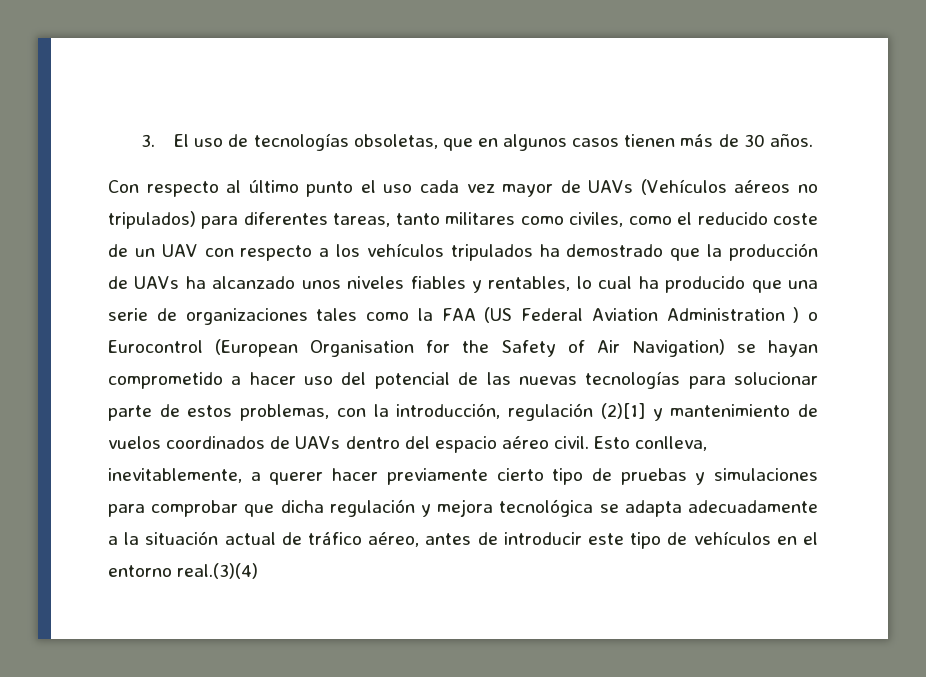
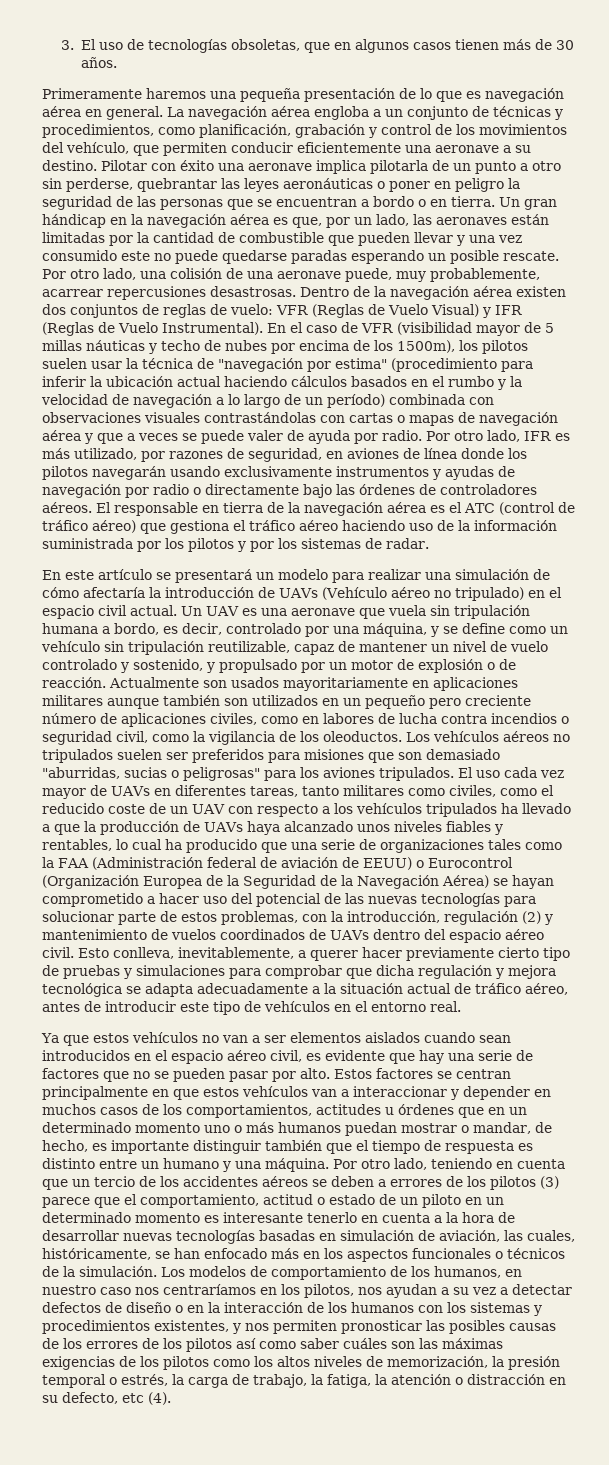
[108,180,376,197] Con respecto al último punto el -> [42,88,564,102] [42,106,563,120] [42,124,567,138] [42,142,531,156] [42,160,561,174] [42,178,520,192] [42,196,557,210] [42,214,549,228] [42,232,522,246] [42,250,559,264] [42,268,540,282] [42,286,566,300] [42,304,522,318] [42,322,554,336] [42,340,528,354] [42,358,533,372] [42,376,522,390] [41,394,494,408] [42,412,558,426] [42,430,570,444] [42,448,527,462] [42,466,515,480] [42,484,537,498] [42,502,575,516] [42,520,557,534] [42,538,429,552] [42,569,550,583] [42,587,562,601] [42,605,530,619] [42,623,568,637] [41,641,548,655] [42,659,516,673] [42,677,518,691] [42,695,531,709] [42,713,569,727] [42,731,570,745] [42,749,500,763] [42,767,473,781] Primeramente haremos una pequeña presentación de lo que es navegación aérea en general. La navegación aérea engloba a un conjunto de técnicas y procedimientos, como planificación, grabación y control de los movimientos del vehículo, que permiten conducir eficientemente una aeronave a su destino. Pilotar con éxito una aeronave implica pilotarla de un punto a otro sin perderse, quebrantar las leyes aeronáuticas o poner en peligro la seguridad de las personas que se encuentran a bordo o en tierra. Un gran hándicap en la navegación aérea es que, por un lado, las aeronaves están limitadas por la cantidad de combustible que pueden llevar y una vez consumido este no puede quedarse paradas esperando un posible rescate. Por otro lado, una colisión de una aeronave puede, muy probablemente, acarrear repercusiones desastrosas. Dentro de la navegación aérea existen dos conjuntos de reglas de vuelo: VFR (Reglas de Vuelo Visual) y IFR (Reglas de Vuelo Instrumental). En el caso de VFR (visibilidad mayor de 5 millas náuticas y techo de nubes por encima de los 1500m), los pilotos suelen usar la técnica de "navegación por estima" (procedimiento para inferir la ubicación actual haciendo cálculos basados en el rumbo y la velocidad de navegación a lo largo de un período) combinada con observaciones visuales contrastándolas con cartas o mapas de navegación aérea y que a veces se puede valer de ayuda por radio. Por otro lado, IFR es más utilizado, por razones de seguridad, en aviones de línea donde los pilotos navegarán usando exclusivamente instrumentos y ayudas de navegación por radio o directamente bajo las órdenes de controladores aéreos. El responsable en tierra de la navegación aérea es el ATC (control de tráfico aéreo) que gestiona el tráfico aéreo haciendo uso de la información suministrada por los pilotos y por los sistemas de radar. // En este artículo se presentará un modelo para realizar una simulación de cómo afectaría la introducción de UAVs (Vehículo aéreo no tripulado) en el espacio civil actual. Un UAV es una aeronave que vuela sin tripulación humana a bordo, es decir, controlado por una máquina, y se define como un vehículo sin tripulación reutilizable, capaz de mantener un nivel de vuelo controlado y sostenido, y propulsado por un motor de explosión o de reacción. Actualmente son usados mayoritariamente en aplicaciones militares aunque también son utilizados en un pequeño pero creciente número de aplicaciones civiles, como en labores de lucha contra incendios o seguridad civil, como la vigilancia de los oleoductos. Los vehículos aéreos no tripulados suelen ser preferidos para misiones que son demasiado "aburridas, sucias o peligrosas" para los aviones tripulados. El
[640,179,818,195] [108,211,239,229] (Vehículos aéreos no tripulados) para -> [154,788,171,796] en
[566,244,664,257] demostrado -> [522,803,571,814] [42,824,50,832] llevado a
[185,276,206,289] ha -> [247,821,280,835] haya
[484,307,819,323] [108,339,725,357] (US Federal Aviation Administration ) o Eurocontrol (European Organisation for the Safety of Air Navigation) -> [91,857,513,870] [42,875,489,889] (Administración federal de aviación de EEUU) o Eurocontrol (Organización Europea de la Seguridad de la Navegación Aérea)
[600,403,645,419] (2)[1] -> [522,911,541,924] (2)
[177,563,259,579] real.(3)(4) -> [430,1001,461,1012] [41,1032,511,1046] [42,1050,533,1064] [42,1068,511,1082] [42,1086,551,1100] [42,1104,527,1118] [42,1122,552,1136] [42,1140,533,1154] [42,1158,565,1172] [42,1176,559,1190] [42,1194,504,1208] [42,1212,515,1223] [42,1230,575,1244] [42,1248,565,1262] [42,1266,522,1280] [42,1284,572,1298] [42,1302,542,1316] [42,1320,556,1334] [42,1338,503,1352] [42,1356,560,1370] [42,1374,566,1388] [42,1392,171,1405] real. // Ya que estos vehículos no van a ser elementos aislados cuando sean introducidos en el espacio aéreo civil, es evidente que hay una serie de factores que no se pueden pasar por alto. Estos factores se centran principalmente en que estos vehículos van a interaccionar y depender en muchos casos de los comportamientos, actitudes u órdenes que en un determinado momento uno o más humanos puedan mostrar o mandar, de hecho, es importante distinguir también que el tiempo de respuesta es distinto entre un humano y una máquina. Por otro lado, teniendo en cuenta que un tercio de los accidentes aéreos se deben a errores de los pilotos (3) parece que el comportamiento, actitud o estado de un piloto en un determinado momento es interesante tenerlo en cuenta a la hora de desarrollar nuevas tecnologías basadas en simulación de aviación, las cuales, históricamente, se han enfocado más en los aspectos funcionales o técnicos de la simulación. Los modelos de comportamiento de los humanos, en nuestro caso nos centraríamos en los pilotos, nos ayudan a su vez a detectar defectos de diseño o en la interacción de los humanos con los sistemas y procedimientos existentes, y nos permiten pronosticar las posibles causas de los errores de los pilotos así como saber cuáles son las máximas exigencias de los pilotos como los altos niveles de memorización, la presión temporal o estrés, la carga de trabajo, la fatiga, la atención o distracción en su defecto, etc (4).

